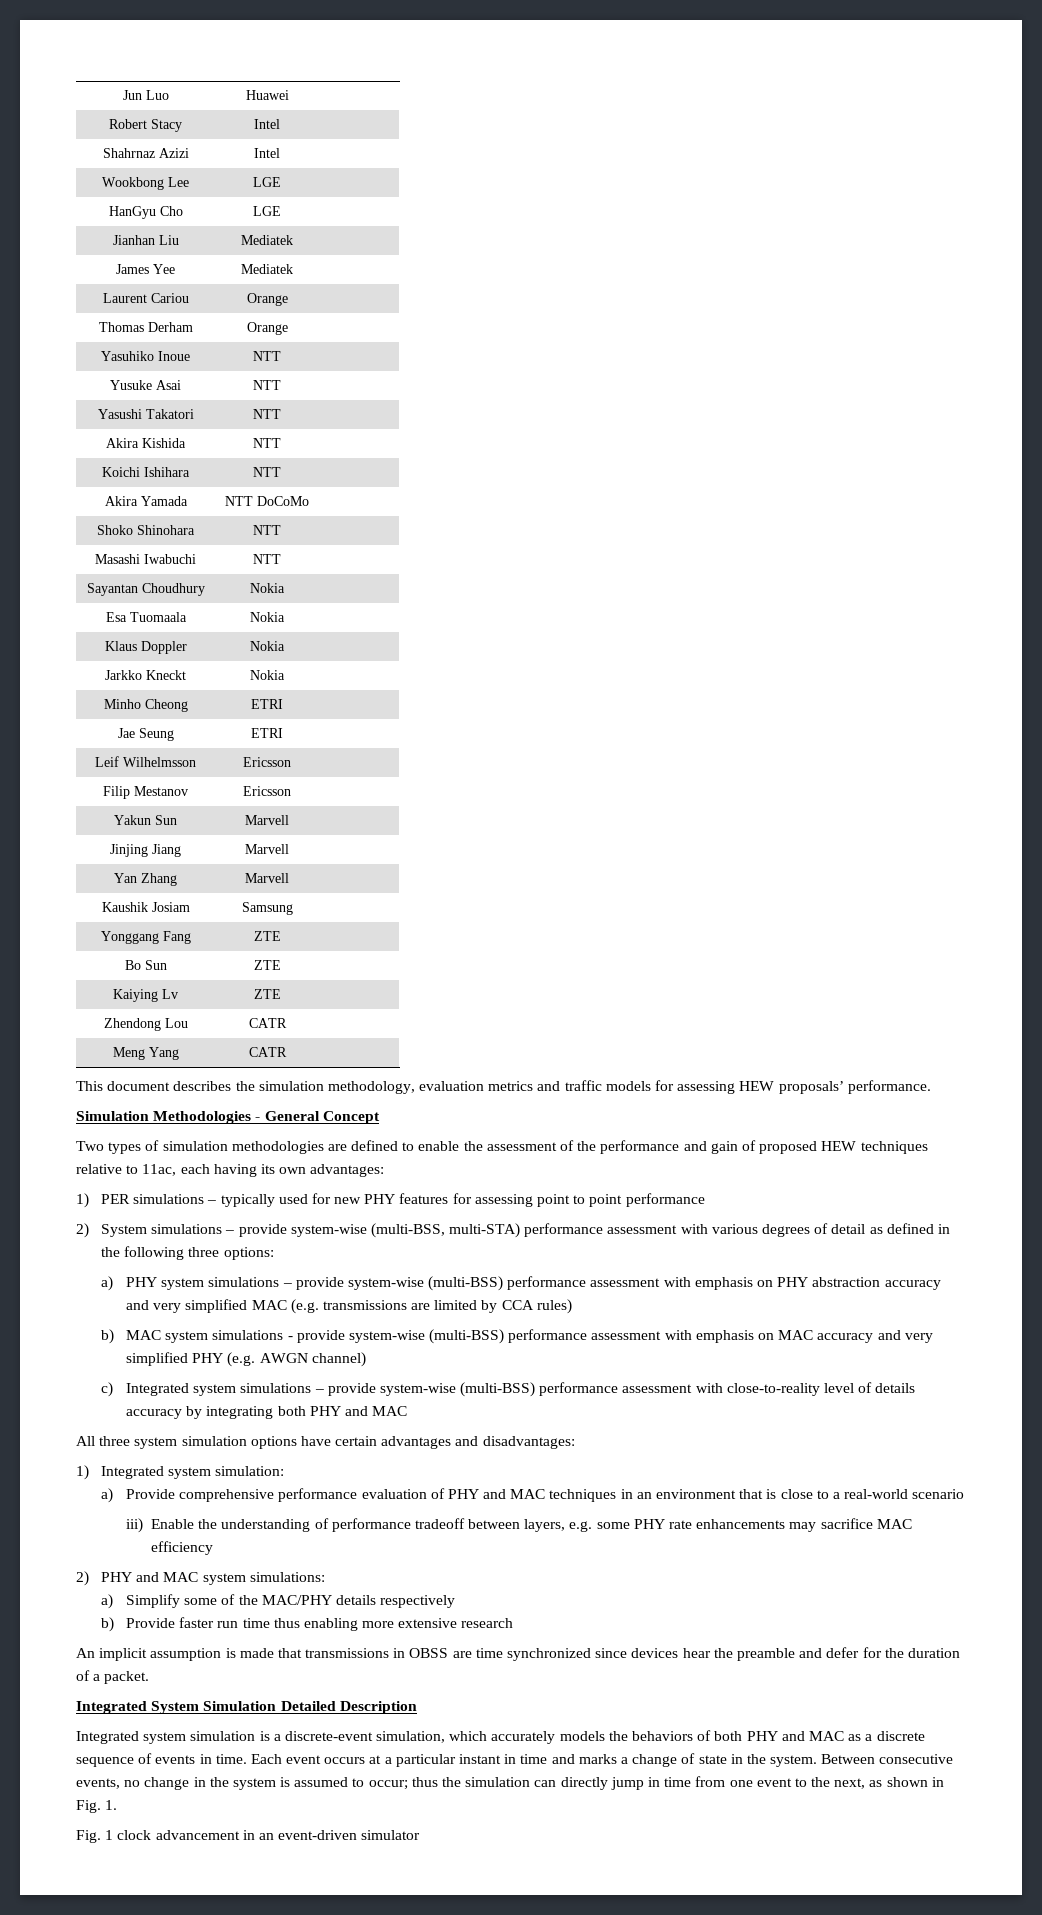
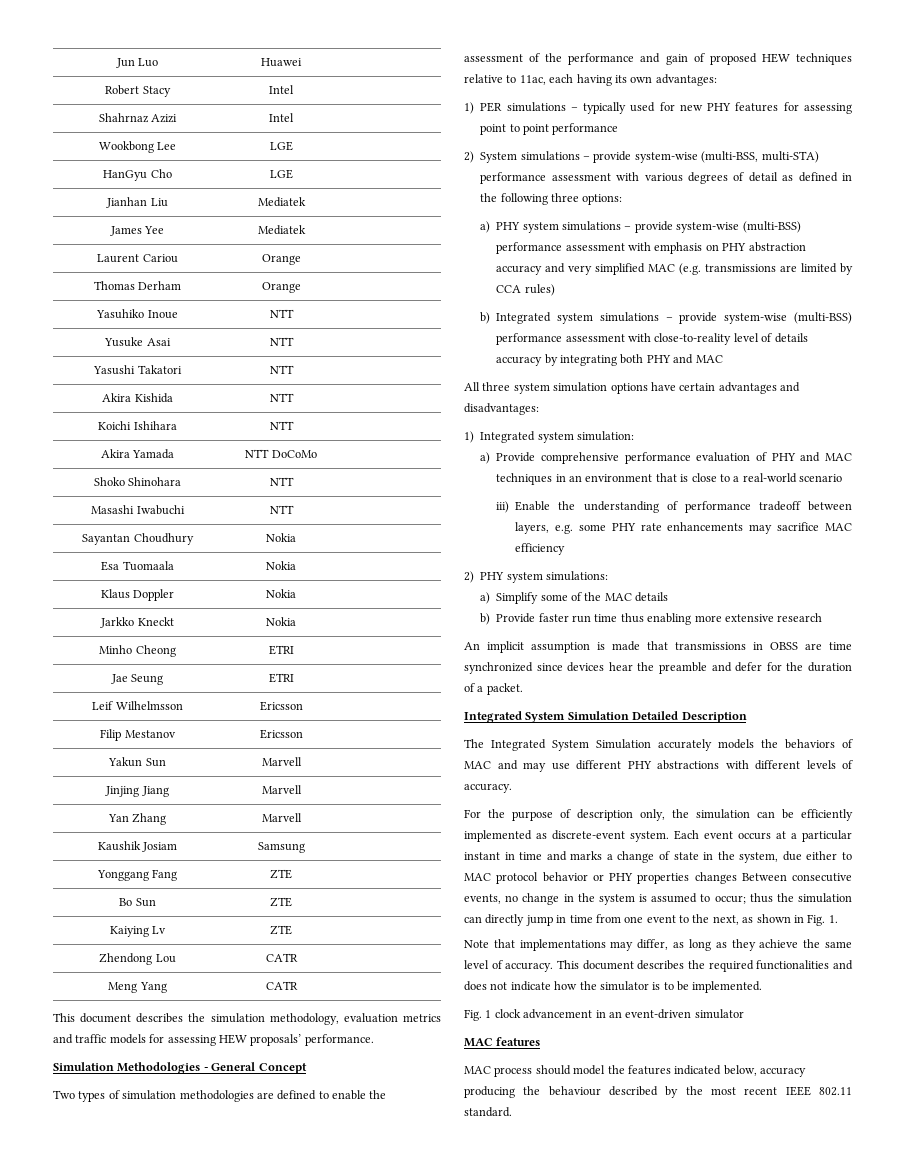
[125,1329,933,1344] [125,1352,366,1367] [100,1382,113,1397] MAC system simulations - provide system-wise (multi-BSS) performance assessment with emphasis on MAC accuracy and very simplified PHY (e.g. AWGN channel) // c) -> (491, 318) none
[136,1572,199,1582] and MAC -> (505, 576) none
[261,1595,456,1608] MAC/PHY details respectively -> [604,592,669,602] MAC details
[76,1731,488,1744] Integrated system simulation is a discrete-event simulation, which -> [464,739,651,751] The Integrated System Simulation
[714,1731,925,1741] [76,1753,247,1767] both PHY and MAC as a discrete sequence of events in time. -> [464,760,853,772] [464,783,512,793] [464,809,853,821] [464,830,669,842] MAC and may use different PHY abstractions with different levels of accuracy. // For the purpose of description only, the simulation can be efficiently implemented as discrete-event system.
[770,1755,818,1767] system. -> [739,851,852,863] [464,872,737,884] system, due either to MAC protocol behavior or PHY properties changes
(118, 1805) none -> [464,939,852,951] [464,960,853,972] [464,981,763,993] // Note that implementations may differ, as long as they achieve the same level of accuracy. This document describes the required functionalities and does not indicate how the simulator is to be implemented.
(421, 1835) none -> [464,1037,541,1047] [464,1065,806,1077] [464,1086,852,1098] [464,1107,512,1117] // MAC features // MAC process should model the features indicated below, accuracy producing the behaviour described by the most recent IEEE 802.11 standard.

